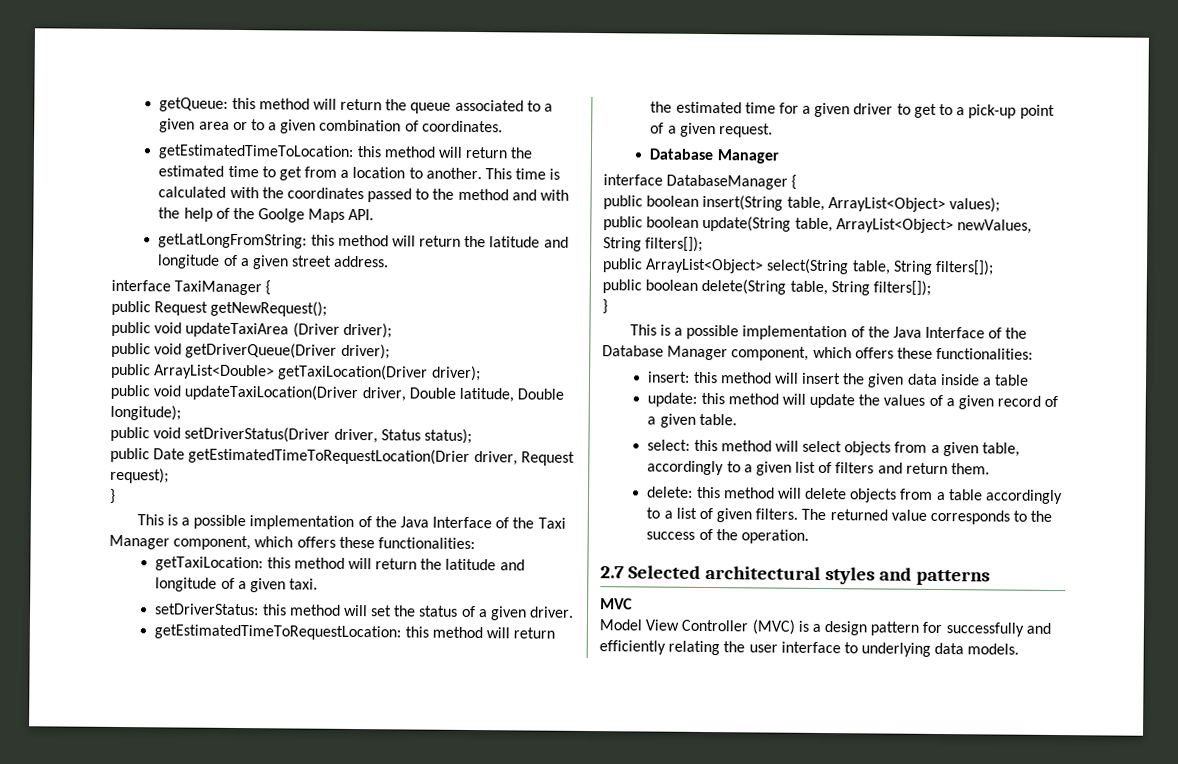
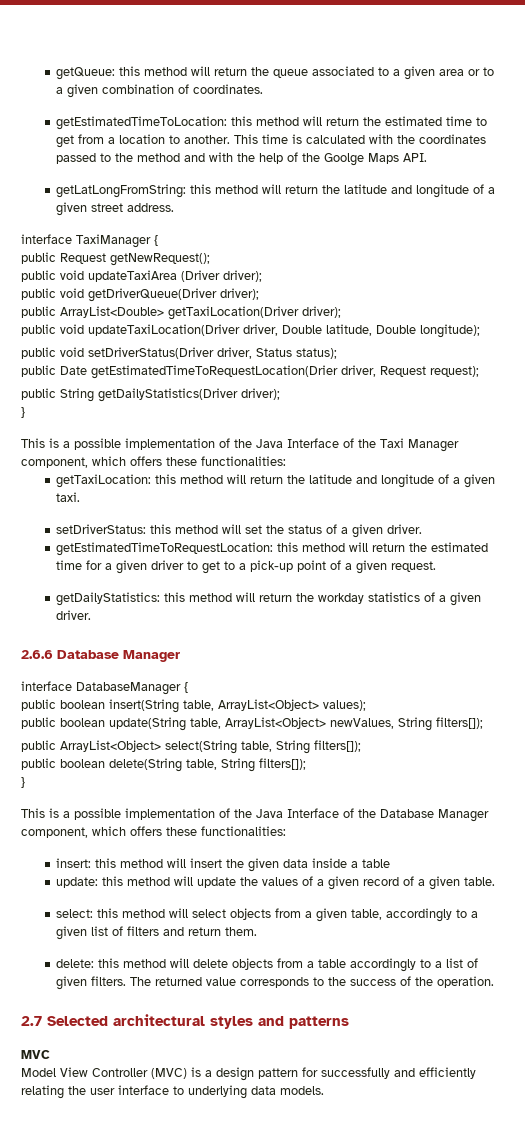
(169, 475) none -> [21,388,280,402] // public String getDailyStatistics(Driver driver);
(773, 130) none -> [56,592,482,606] [56,610,92,620] [21,650,53,659] getDailyStatistics: this method will return the workday statistics of a given driver. // 2.6.6

